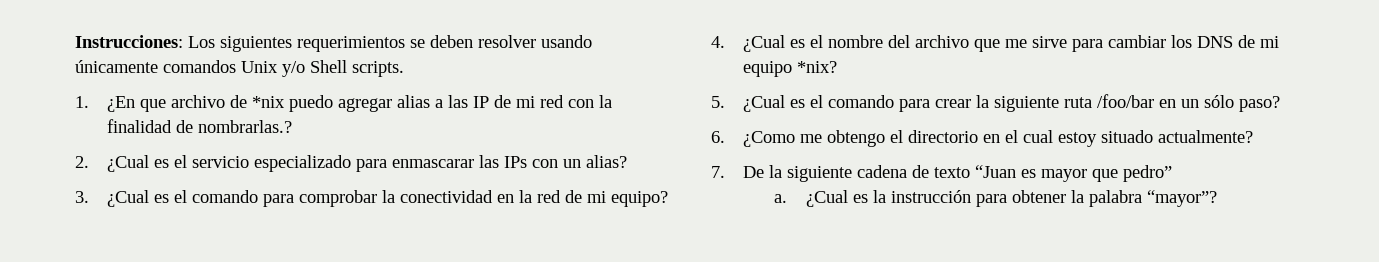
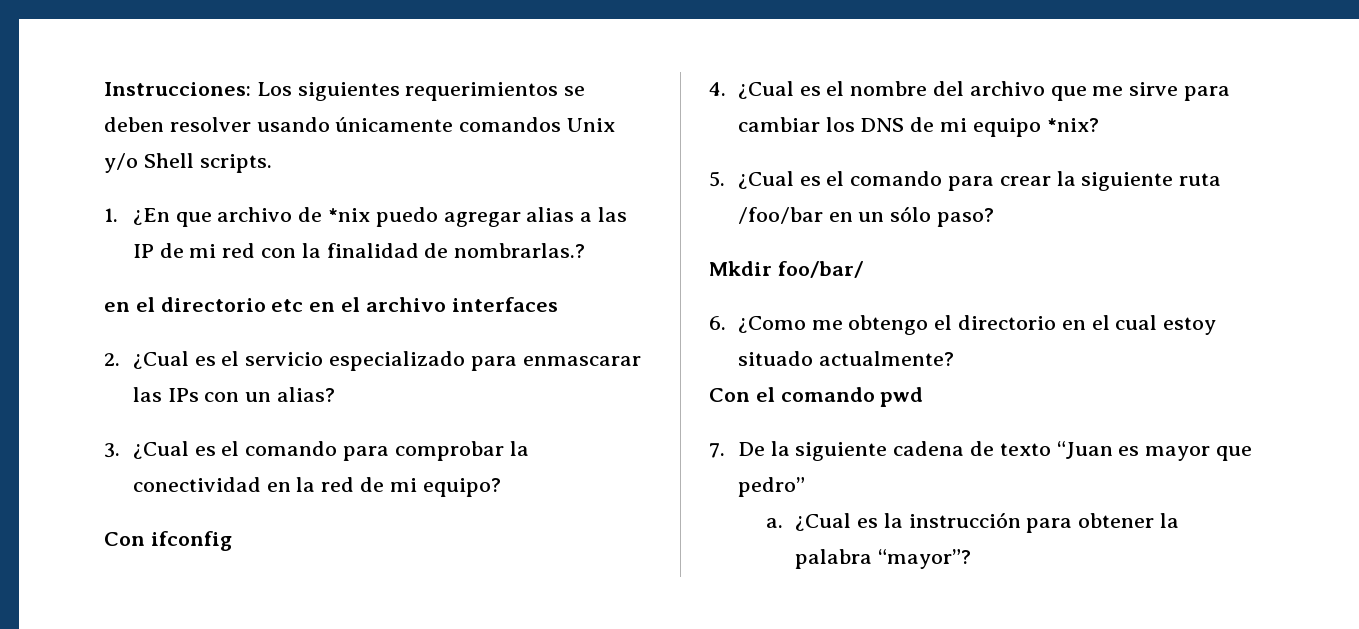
(292, 126) none -> [104,297,558,312] // en el directorio etc en el archivo interfaces
(668, 199) none -> [104,531,232,551] // Con ifconfig
(1280, 104) none -> [709,261,863,278] // Mkdir foo/bar/
(1253, 136) none -> [709,387,924,407] // Con el comando pwd

